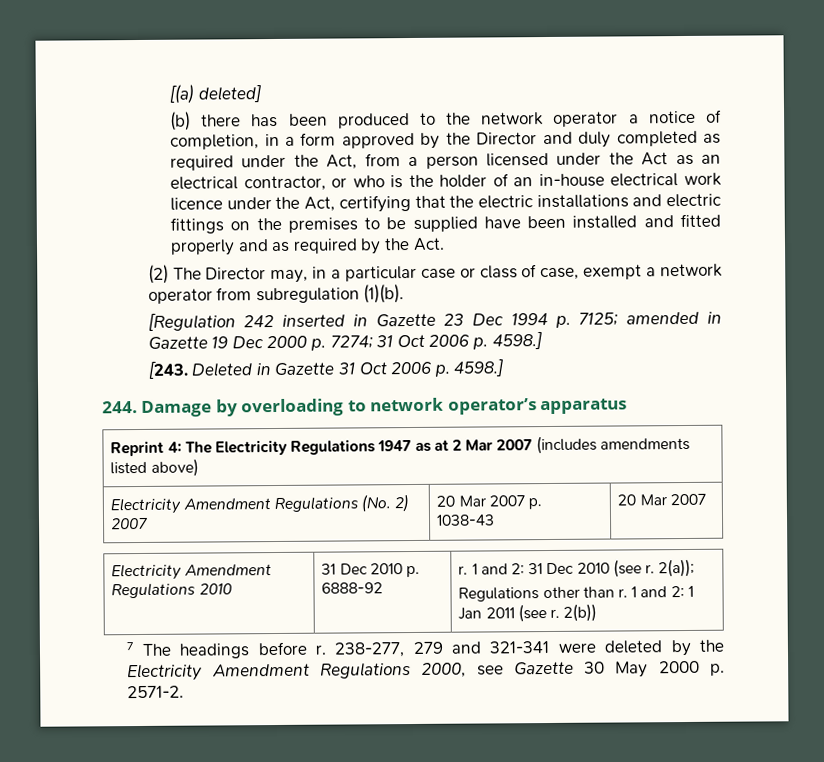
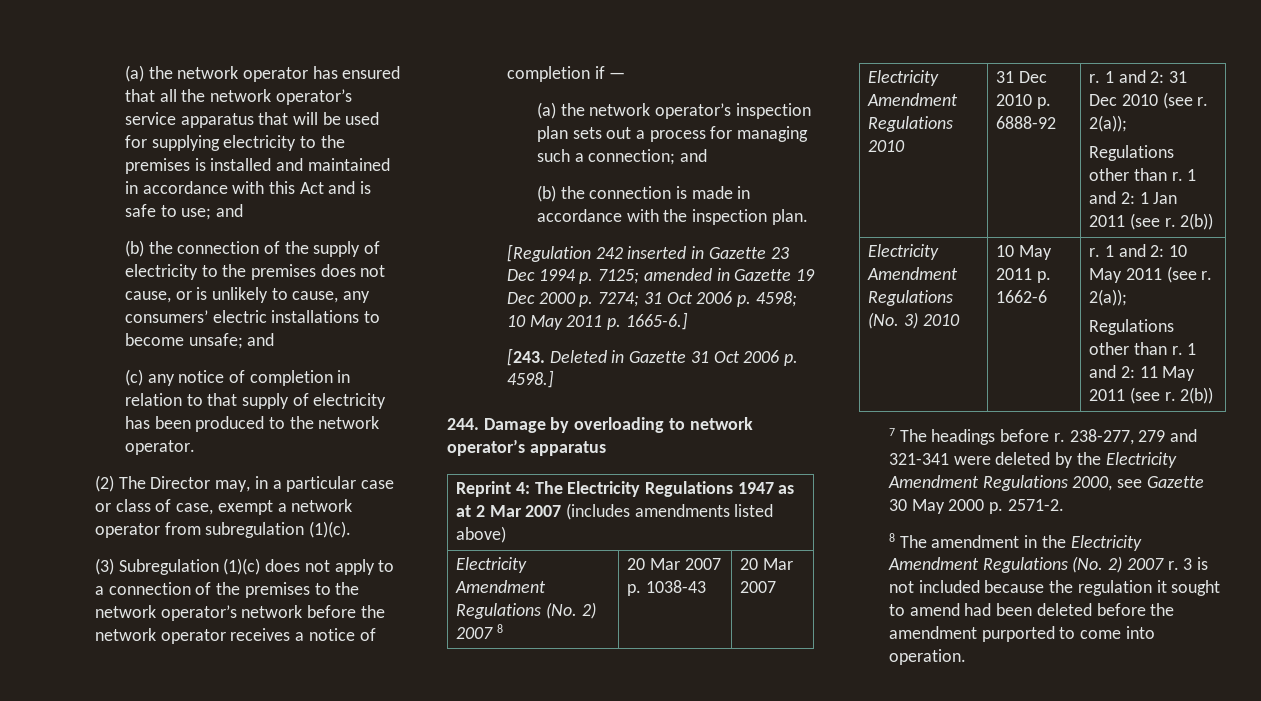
[169,84,261,104] [170,111,242,131] [(a) deleted] // (b) there -> [124,65,401,82] [124,89,352,105] [124,112,380,128] [124,135,345,151] [124,158,390,174] [124,181,372,194] [124,204,243,220] [124,240,381,257] [124,264,386,280] [124,287,371,303] [124,310,380,323] [124,333,275,349] [124,369,351,386] [124,393,387,409] (a) the network operator has ensured that all the network operator’s service apparatus that will be used for supplying electricity to the premises is installed and maintained in accordance with this Act and is safe to use; and // (b) the connection of the supply of electricity to the premises does not cause, or is unlikely to cause, any consumers’ electric installations to become unsafe; and // (c) any notice of completion in relation to that supply of electricity
[553,109,722,127] [170,130,721,150] [170,152,721,171] [170,172,723,192] [170,193,722,213] [170,213,721,234] [170,237,445,256] operator a notice of completion, in a form approved by the Director and duly completed as required under the Act, from a person licensed under the Act as an electrical contractor, or who is the holder of an in-house electrical work licence under the Act, certifying that the electric installations and electric fittings on the premises to be supplied have been installed and fitted properly and as required by the Act. -> [124,440,195,455] operator.
[363,284,405,304] (1)(b). -> [309,521,352,538] [94,558,395,575] [94,582,360,598] [94,605,385,621] [94,628,376,644] [506,66,626,82] [536,102,811,119] [536,126,809,142] [536,149,707,165] [536,185,751,202] [536,209,808,225] (1)(c). // (3) Subregulation (1)(c) does not apply to a connection of the premises to the network operator’s network before the network operator receives a notice of completion if — // (a) the network operator’s inspection plan sets out a process for managing such a connection; and // (b) the connection is made in accordance with the inspection plan.
[491,331,542,350] 4598.] -> [755,291,797,307] [506,312,688,330] 4598; 10 May 2011 p. 1665-6.]
(149, 523) none -> [496,624,503,633] 8
(598, 612) none -> [868,244,940,260] [867,267,959,280] [868,290,954,306] [868,312,960,329] [996,245,1052,260] [996,268,1051,283] [996,290,1048,303] [1089,244,1187,257] [1089,266,1213,283] [1089,289,1128,306] [1089,319,1175,335] [1089,342,1197,355] [1089,365,1196,381] [1089,387,1214,404] // Electricity Amendment Regulations (No. 3) 2010 | 10 May 2011 p. 1662-6 | r. 1 and 2: 10 May 2011 (see r. 2(a)); // Regulations other than r. 1 and 2: 11 May 2011 (see r. 2(b))
(185, 692) none -> [888,533,1142,551] [887,556,1209,573] [888,580,1221,596] [888,603,1175,616] [888,626,1155,642] [888,649,966,665] // 8 The amendment in the Electricity Amendment Regulations (No. 2) 2007 r. 3 is not included because the regulation it sought to amend had been deleted before the amendment purported to come into operation.

